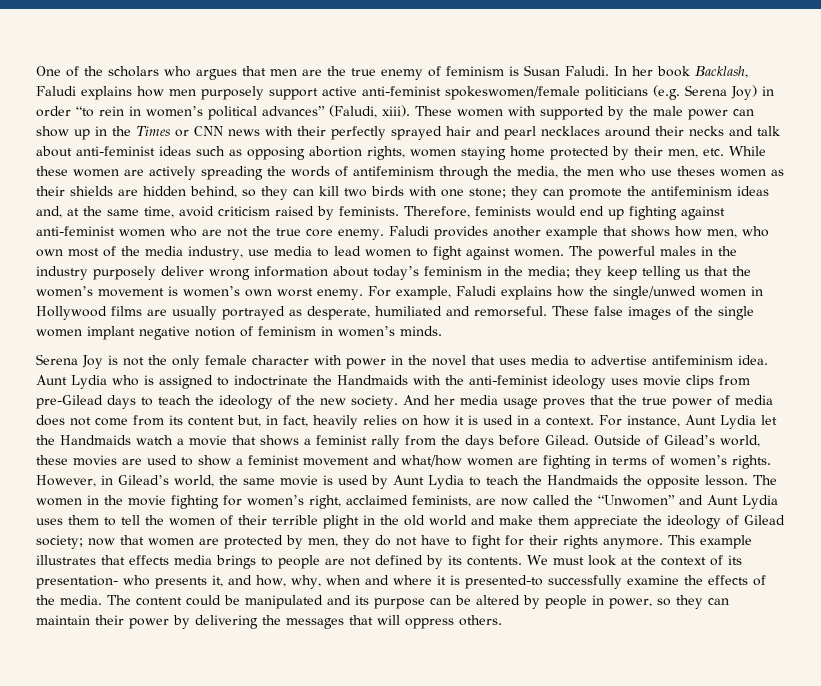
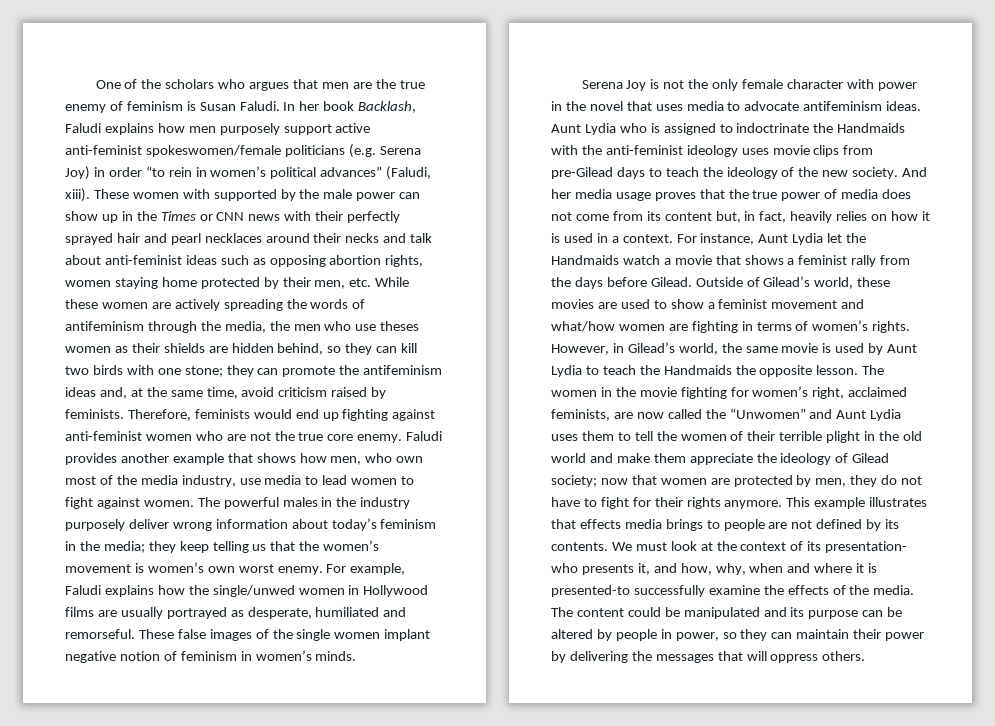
[591,355,768,365] advertise antifeminism idea. -> [744,101,922,111] advocate antifeminism ideas.

